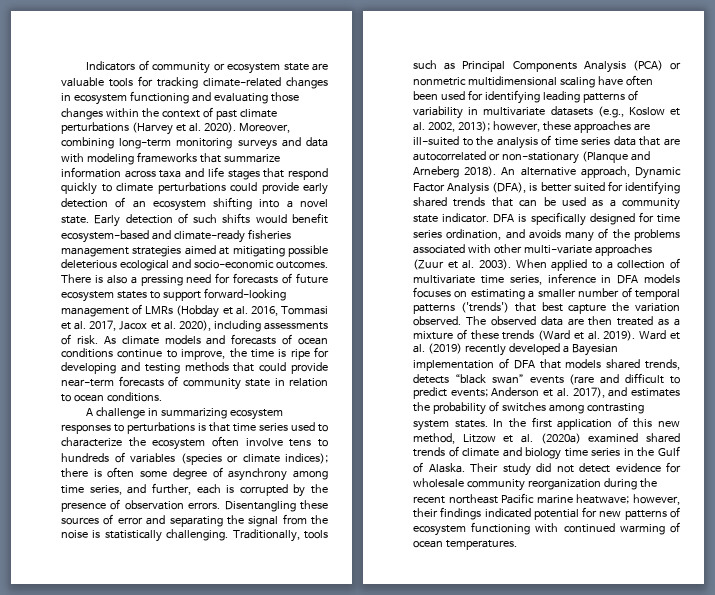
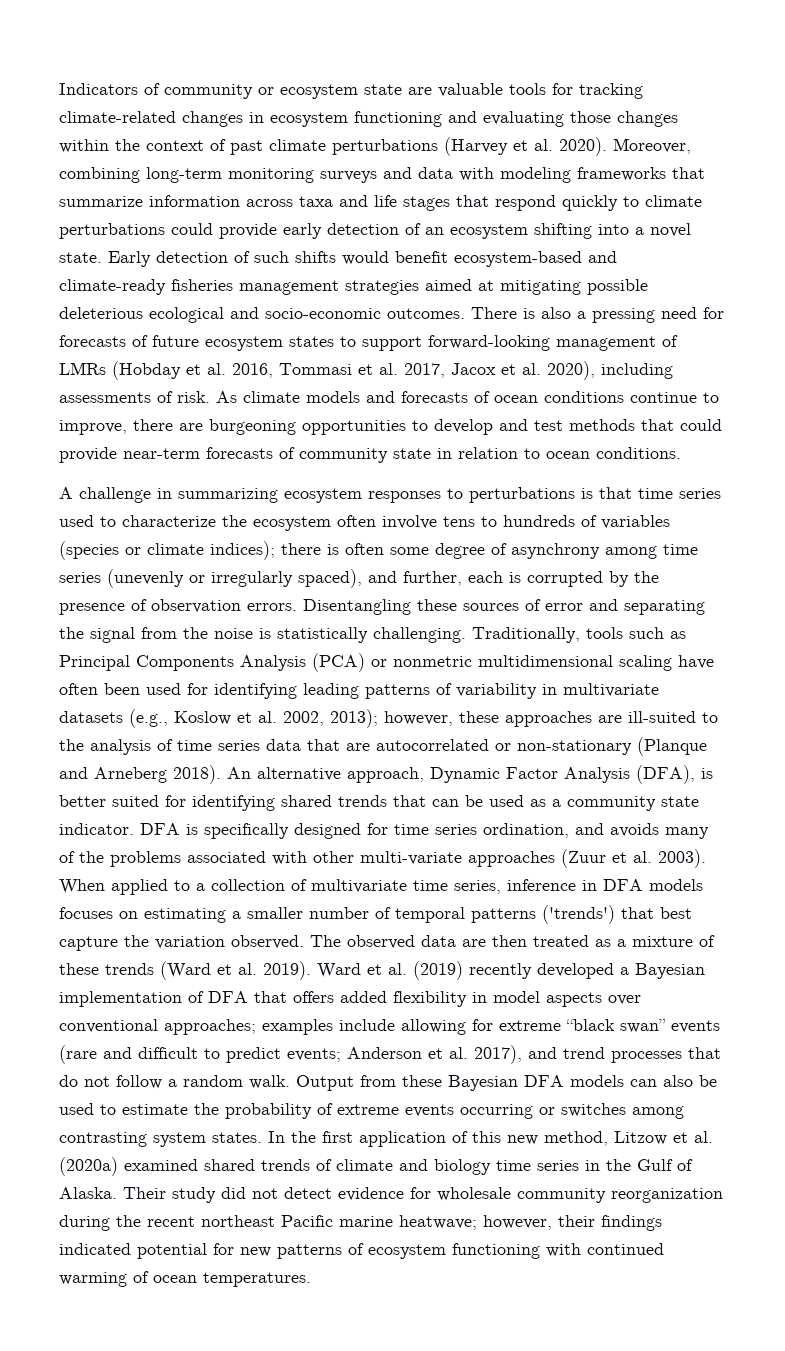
[229,347,329,360] [61,362,180,374] the time is ripe for developing and testing -> [133,419,563,435] there are burgeoning opportunities to develop and test
[89,485,122,495] series, -> [59,569,362,588] series (unevenly or irregularly spaced),
[565,359,680,370] [413,374,449,384] models shared trends, detects -> [293,991,641,1007] [59,1019,561,1035] offers added flexibility in model aspects over conventional approaches; examples include allowing for extreme
[631,388,680,397] [413,401,499,415] estimates the probability of -> [563,1047,721,1063] [59,1075,717,1091] [59,1103,555,1119] trend processes that do not follow a random walk. Output from these Bayesian DFA models can also be used to estimate the probability of extreme events occurring or

